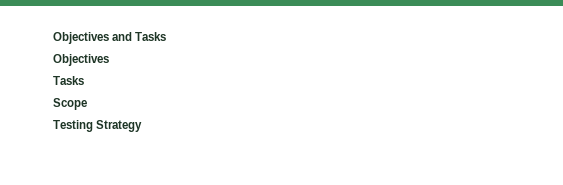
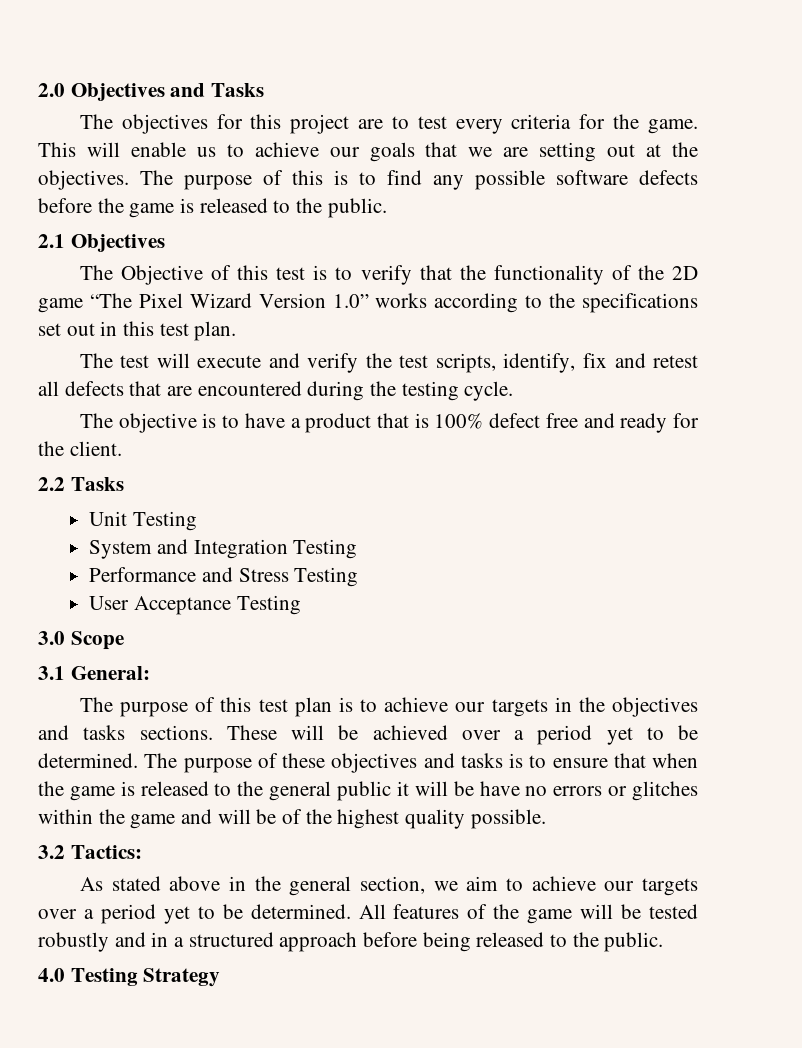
(53, 38) none -> [38,83,65,97] 2.0
[53,54,109,66] [53,76,84,85] [53,98,87,110] Objectives // Tasks // Scope // -> [79,114,699,134] [38,142,699,162] [38,170,698,190] [38,198,387,218] [38,234,165,252] [79,265,699,285] [38,293,698,313] [38,321,237,341] [79,353,699,373] [38,381,514,401] [79,413,700,433] [38,441,122,456] [38,477,124,491] [89,511,197,531] [89,539,358,559] [89,567,359,587] [89,595,301,615] [38,631,124,650] [38,666,150,680] [79,697,698,717] [38,725,698,745] [38,753,698,773] [38,781,698,801] [38,809,546,829] [38,845,142,859] [79,876,699,896] [38,904,699,924] [38,932,664,952] [38,968,65,982] The objectives for this project are to test every criteria for the game. This will enable us to achieve our goals that we are setting out at the objectives. The purpose of this is to find any possible software defects before the game is released to the public. // 2.1 Objectives // The Objective of this test is to verify that the functionality of the 2D game “The Pixel Wizard Version 1.0” works according to the specifications set out in this test plan. // The test will execute and verify the test scripts, identify, fix and retest all defects that are encountered during the testing cycle. // The objective is to have a product that is 100% defect free and ready for the client. // 2.2 Tasks // Unit Testing // System and Integration Testing // Performance and Stress Testing // User Acceptance Testing // 3.0 Scope // 3.1 General: // The purpose of this test plan is to achieve our targets in the objectives and tasks sections. These will be achieved over a period yet to be determined. The purpose of these objectives and tasks is to ensure that when the game is released to the general public it will be have no errors or glitches within the game and will be of the highest quality possible. // 3.2 Tactics: // As stated above in the general section, we aim to achieve our targets over a period yet to be determined. All features of the game will be tested robustly and in a structured approach before being released to the public. // 4.0

